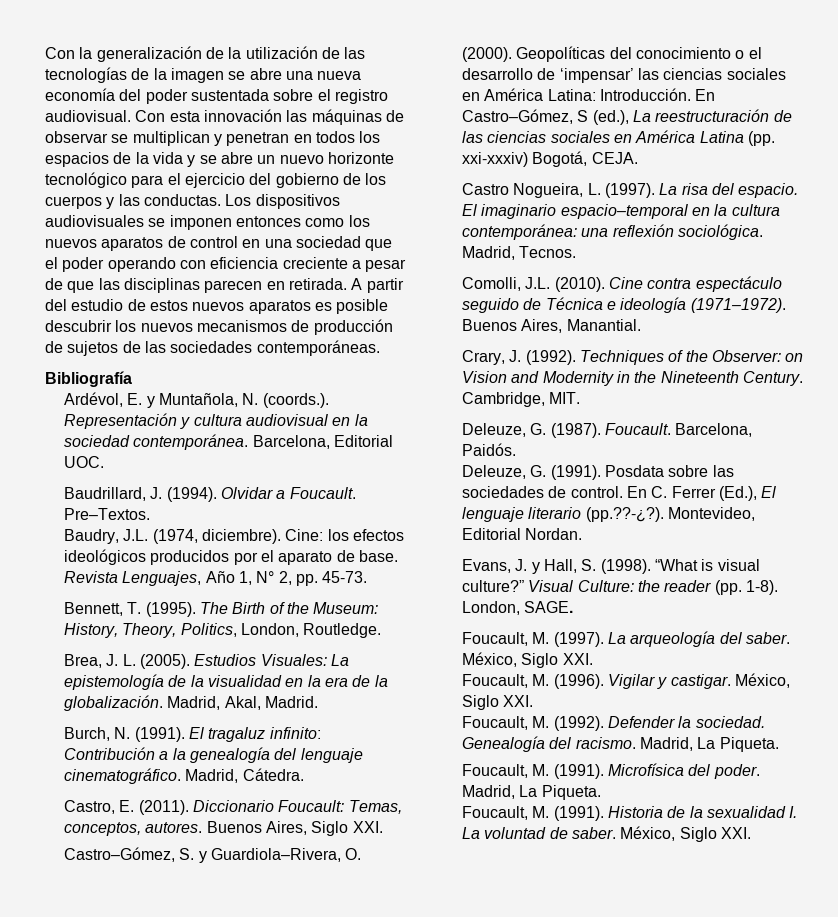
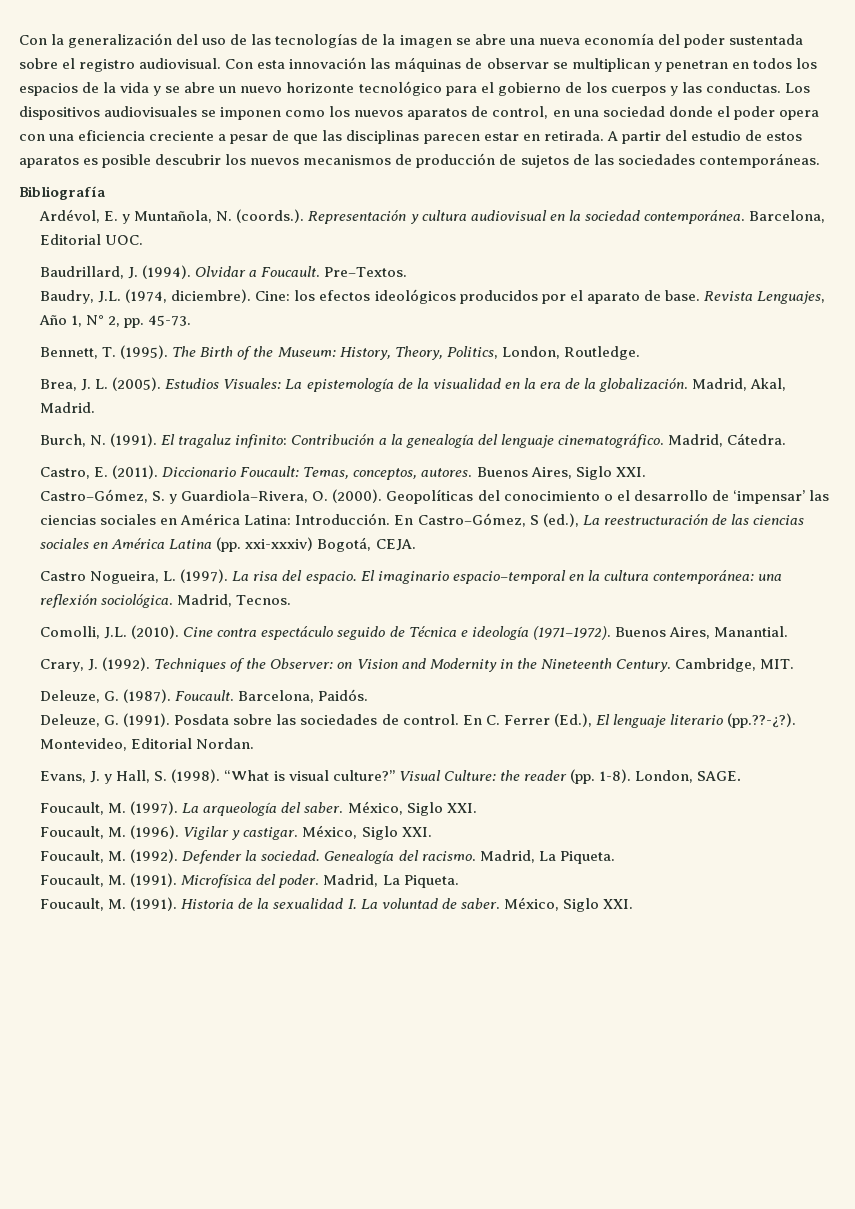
[205,46,318,59] de la utilización -> [176,34,227,45] del uso
[184,173,272,188] ejercicio del -> (494, 87) none
[235,216,301,227] entonces -> (282, 113) none
[189,236,238,248] control -> [492,106,549,119] control,
[365,239,393,251] que -> [668,106,713,117] donde
[107,257,206,272] operando con -> [778,110,819,120] [19,134,75,141] opera con una
(263, 286) none -> [483,132,519,141] estar
[192,302,245,311] nuevos -> (802, 136) none

